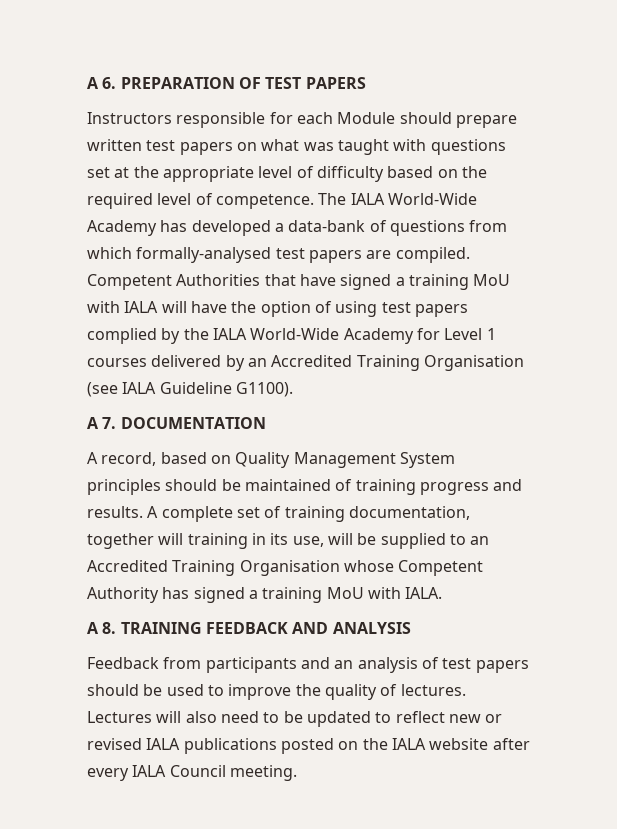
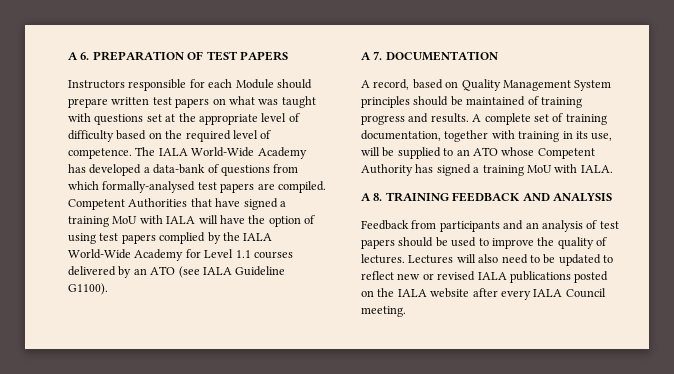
[486,328,496,340] 1 -> [235,250,251,258] 1.1
[271,355,524,371] Accredited Training Organisation -> [150,266,176,275] ATO
[158,533,184,545] will -> [491,130,515,139] with
[87,560,340,576] Accredited Training Organisation -> [472,147,498,156] ATO

